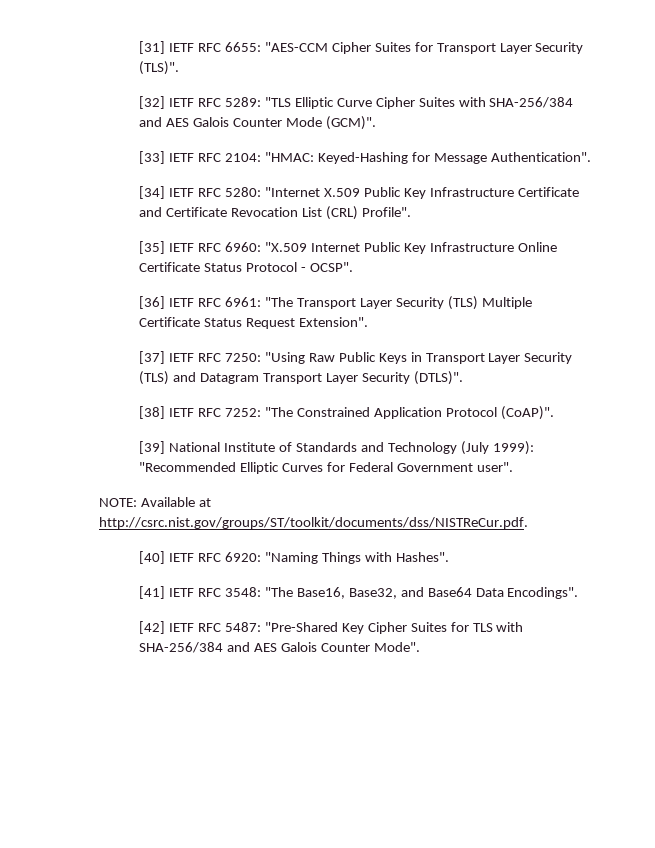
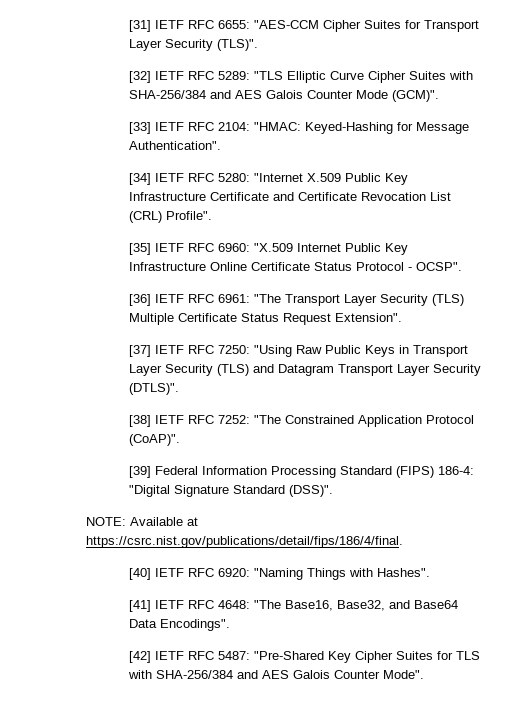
[169,441,534,455] [139,462,513,474] National Institute of Standards and Technology (July 1999): "Recommended Elliptic Curves for Federal Government user". -> [154,466,474,478] [128,485,333,497] Federal Information Processing Standard (FIPS) 186-4: "Digital Signature Standard (DSS)".
[99,517,529,529] http://csrc.nist.gov/groups/ST/toolkit/documents/dss/NISTReCur.pdf. -> [86,536,404,548] https://csrc.nist.gov/publications/detail/fips/186/4/final.
[225,587,262,597] 3548: -> [217,600,250,609] 4648:

